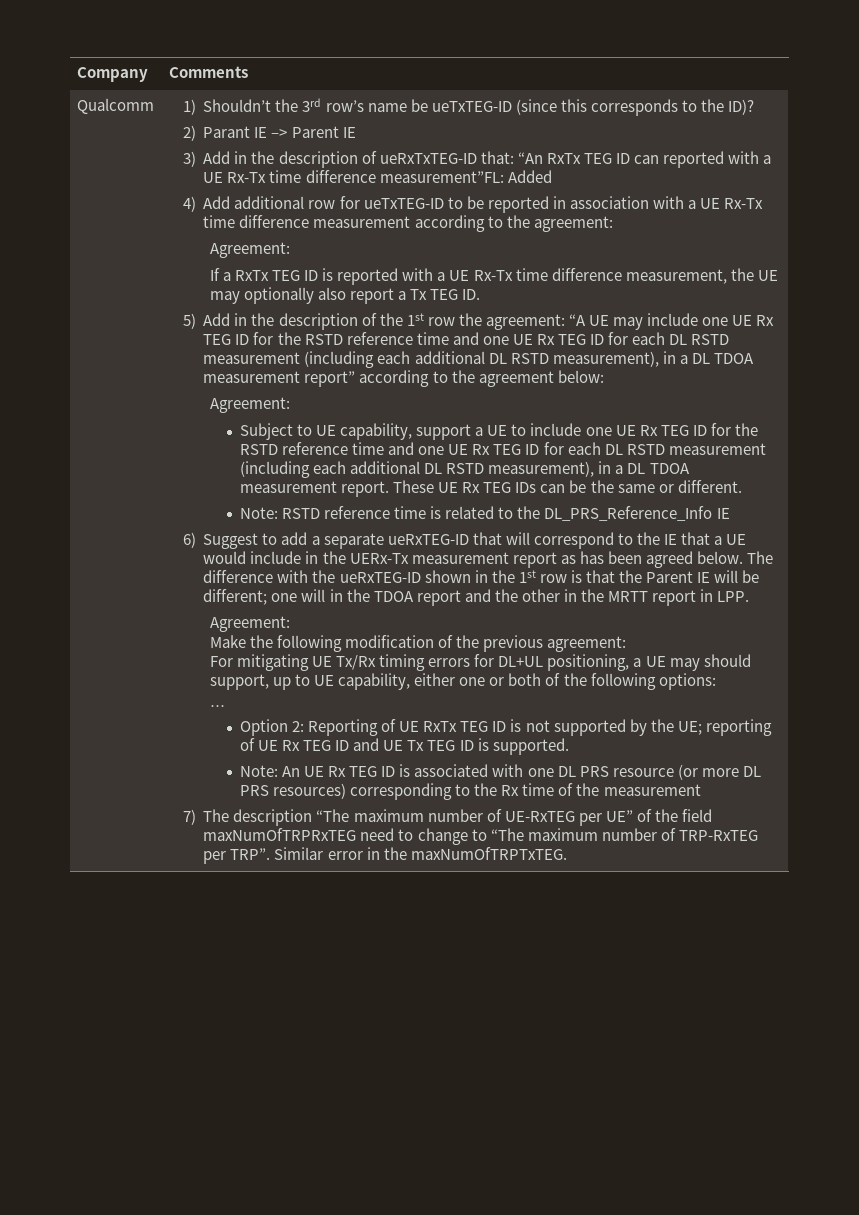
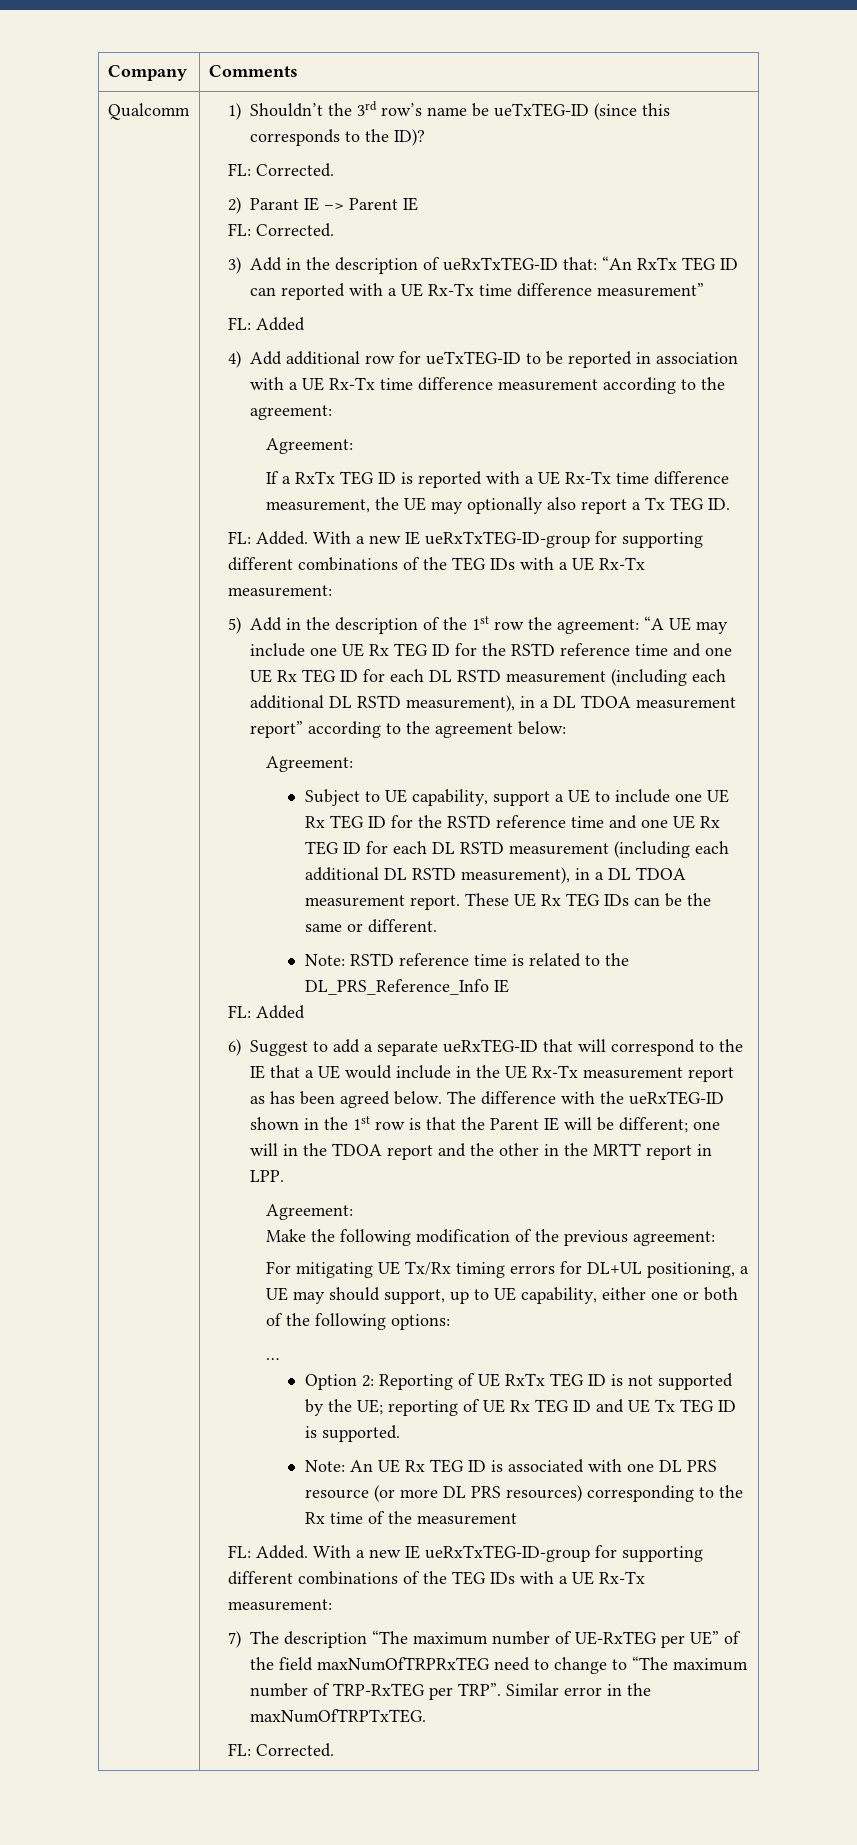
(754, 107) none -> [227,163,334,177] // FL: Corrected.
(356, 132) none -> [227,223,334,237] // FL: Corrected.
[379,171,504,183] measurement”FL: -> [596,283,704,297] [227,317,251,330] measurement” // FL:
(481, 294) none -> [227,531,703,548] [227,557,645,571] [227,585,332,597] // FL: Added. With a new IE ueRxTxTEG-ID-group for supporting different combinations of the TEG IDs with a UE Rx-Tx measurement:
(730, 513) none -> [227,1005,305,1019] // FL: Added
[349,553,409,564] UERx-Tx -> [504,1065,578,1079] UE Rx-Tx
(701, 790) none -> [227,1545,703,1562] [227,1571,645,1585] [227,1599,332,1611] // FL: Added. With a new IE ueRxTxTEG-ID-group for supporting different combinations of the TEG IDs with a UE Rx-Tx measurement:
(567, 853) none -> [227,1743,334,1757] // FL: Corrected.

